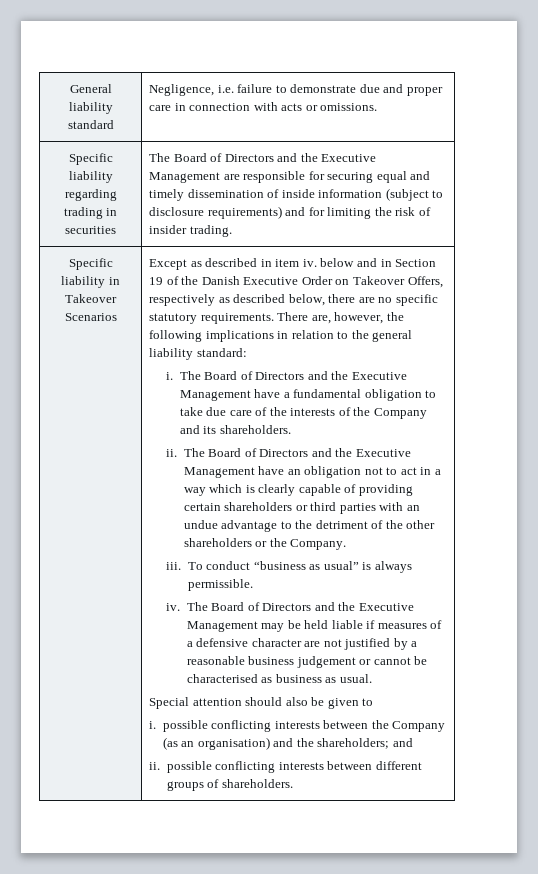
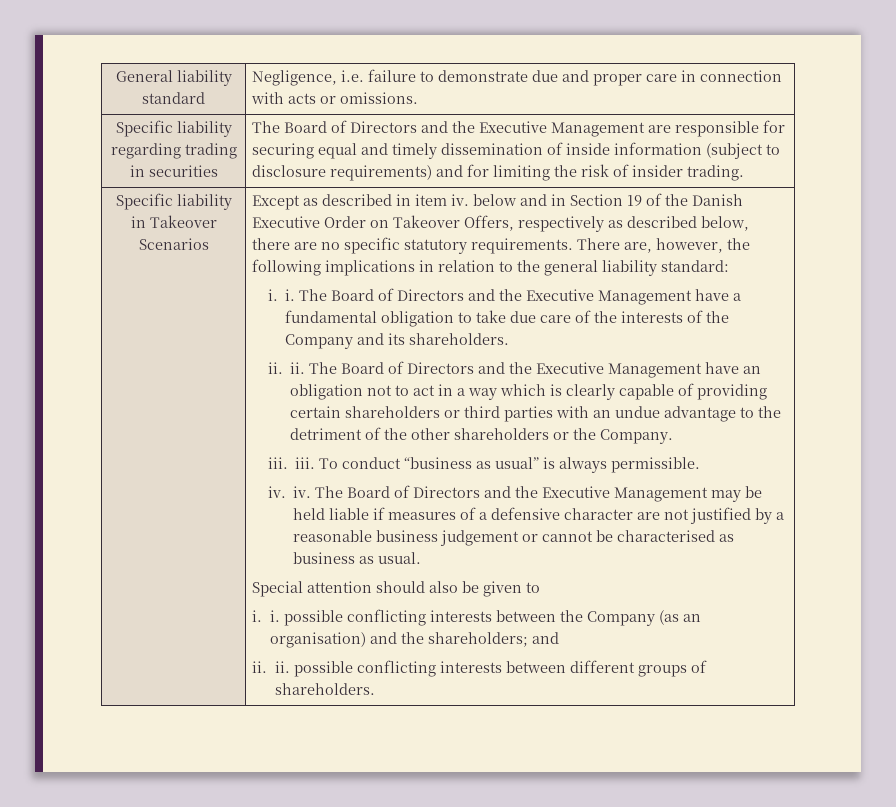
(174, 376) none -> [285,289,296,301] i.
(178, 453) none -> [290,362,306,374] ii.
(182, 566) none -> [295,457,316,469] iii.
(181, 607) none -> [293,486,312,498] iv.
(157, 725) none -> [269,610,280,622] i.
(161, 766) none -> [274,661,290,673] ii.

